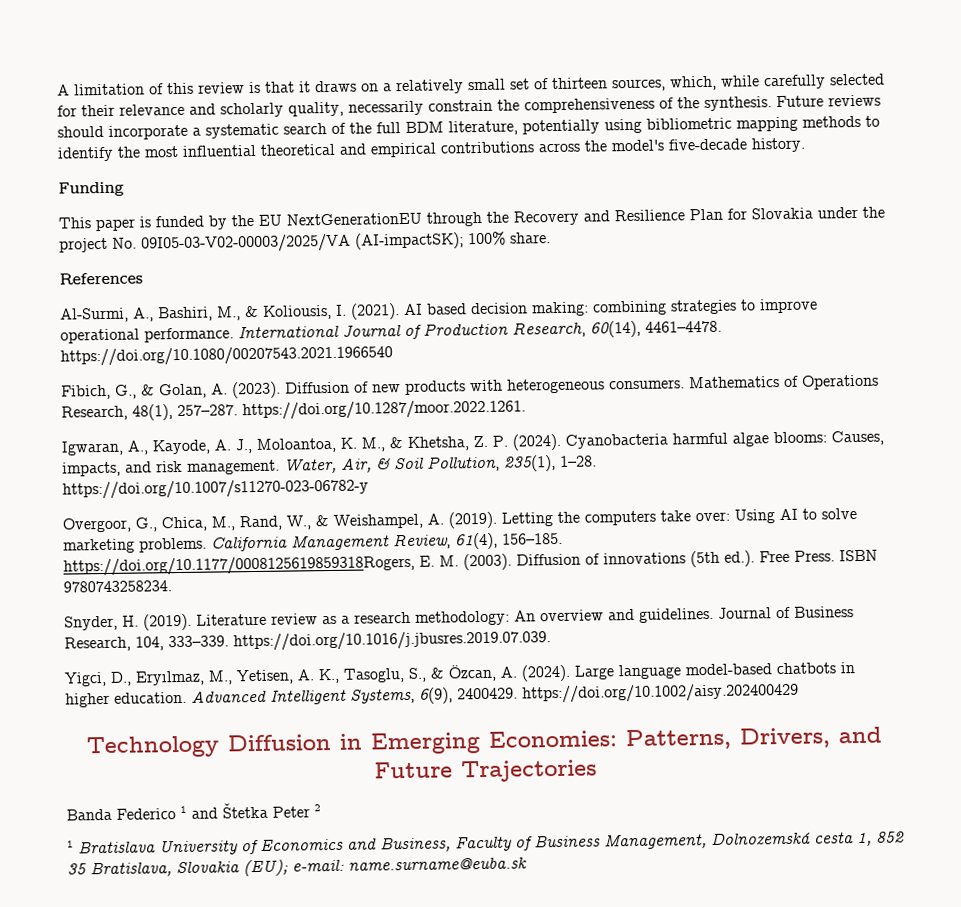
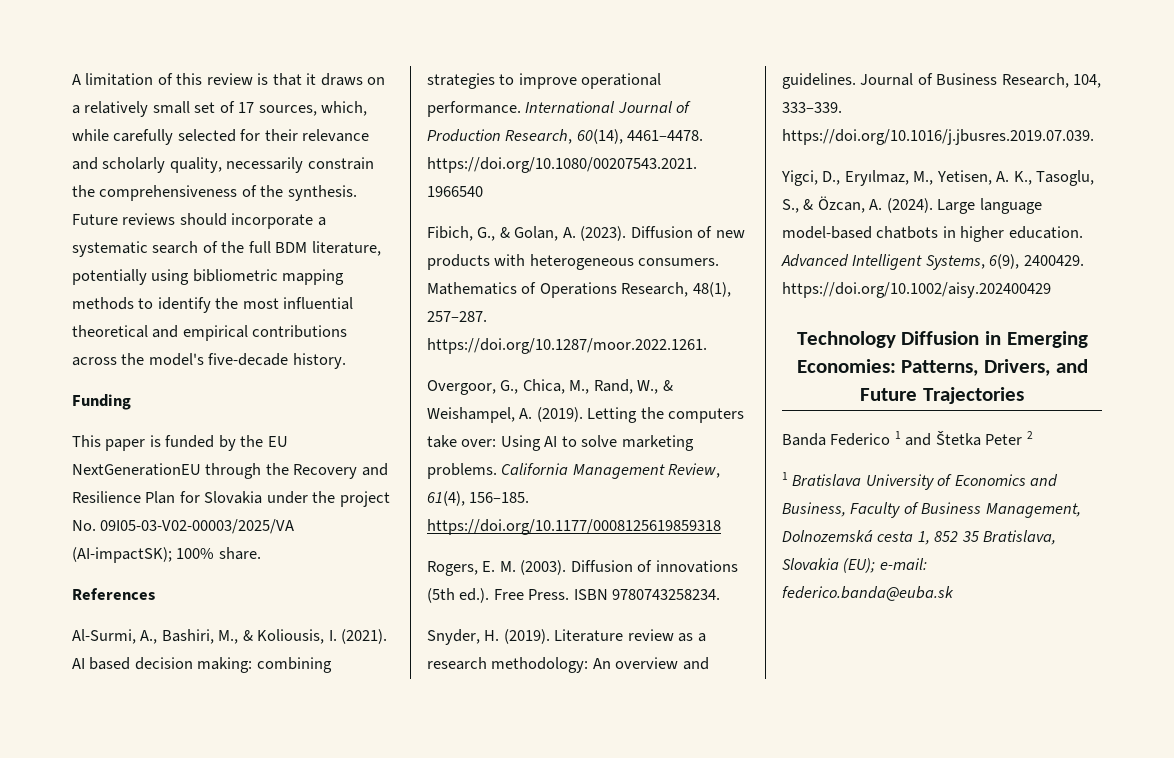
[552,77,608,90] thirteen -> [238,102,255,113] 17
[61,430,884,456] [62,455,597,477] [62,478,369,500] // Igwaran, A., Kayode, A. J., Moloantoa, K. M., & Khetsha, Z. P. (2024). Cyanobacteria harmful algae blooms: Causes, impacts, and risk management. Water, Air, & Soil Pollution, 235(1), 1–28. https://doi.org/10.1007/s11270-023-06782-y -> (707, 346) none
[63,554,415,577] https://doi.org/10.1177/0008125619859318Rogers, -> [427,519,721,535] [427,561,478,576] https://doi.org/10.1177/0008125619859318 // Rogers,
[348,857,527,871] name.surname@euba.sk -> [782,586,954,601] federico.banda@euba.sk

